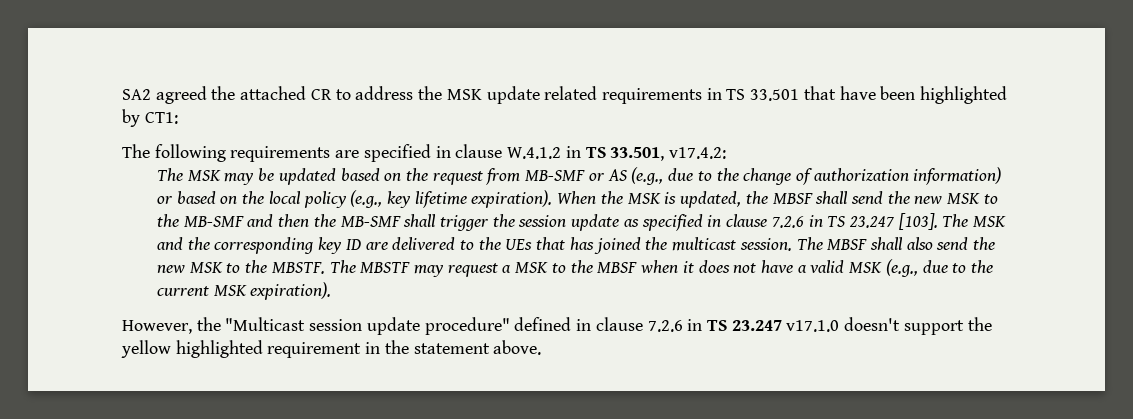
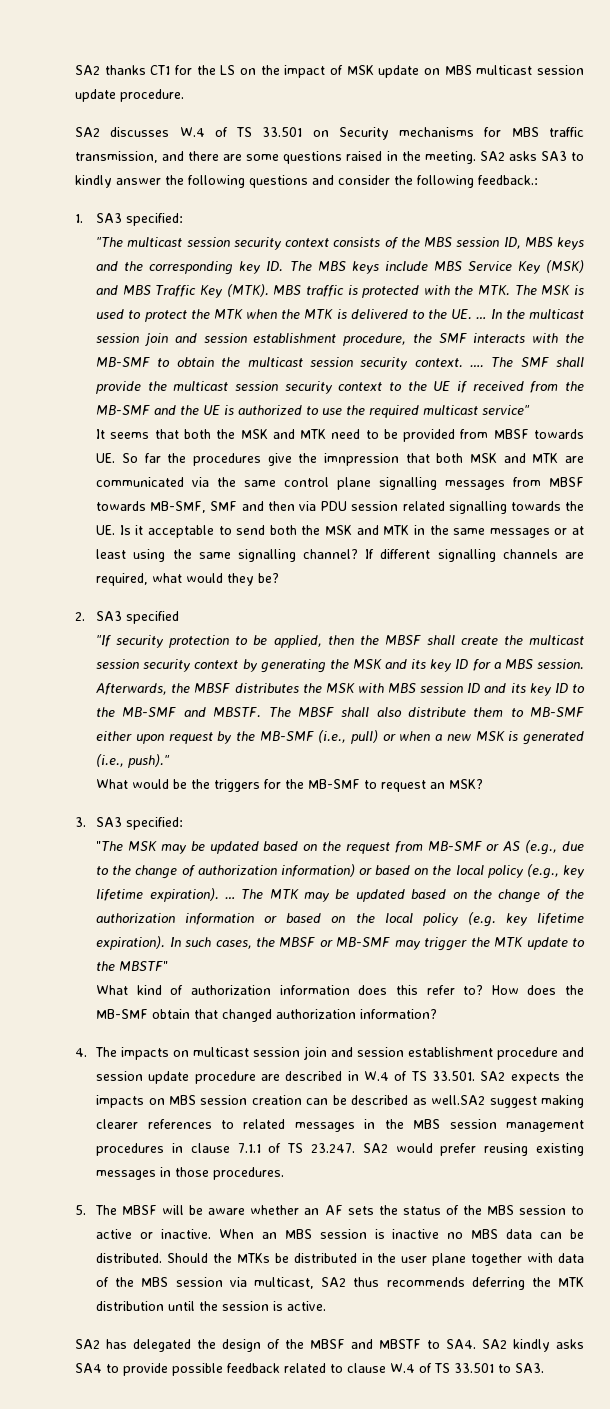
[122,86,1008,104] [122,109,178,127] [122,144,726,162] [156,168,183,181] SA2 agreed the attached CR to address the MSK update related requirements in TS 33.501 that have been highlighted by CT1: // The following requirements are specified in clause W.4.1.2 in TS 33.501, v17.4.2: // The -> [75,65,585,78] [75,89,184,102] [75,127,584,140] [75,151,585,164] [75,175,538,188] [75,213,184,226] [96,237,584,250] [96,260,584,275] [96,284,584,298] [96,309,584,322] [96,333,584,346] [96,357,584,370] [96,381,584,394] [96,405,531,418] [96,429,584,442] [96,453,584,466] [96,477,584,490] [96,501,584,514] [96,525,585,538] [96,549,584,562] [96,573,280,586] [75,611,180,624] [96,635,584,648] [96,659,584,673] [96,683,585,696] [96,707,584,718] [96,730,584,745] [96,754,171,768] [96,779,484,792] [75,817,184,830] [96,841,124,851] SA2 thanks CT1 for the LS on the impact of MSK update on MBS multicast session update procedure. // SA2 discusses W.4 of TS 33.501 on Security mechanisms for MBS traffic transmission, and there are some questions raised in the meeting. SA2 asks SA3 to kindly answer the following questions and consider the following feedback.: // 1. SA3 specified: // "The multicast session security context consists of the MBS session ID, MBS keys and the corresponding key ID. The MBS keys include MBS Service Key (MSK) and MBS Traffic Key (MTK). MBS traffic is protected with the MTK. The MSK is used to protect the MTK when the MTK is delivered to the UE. … In the multicast session join and session establishment procedure, the SMF interacts with the MB-SMF to obtain the multicast session security context. …. The SMF shall provide the multicast session security context to the UE if received from the MB-SMF and the UE is authorized to use the required multicast service" // It seems that both the MSK and MTK need to be provided from MBSF towards UE. So far the procedures give the imnpression that both MSK and MTK are communicated via the same control plane signalling messages from MBSF towards MB-SMF, SMF and then via PDU session related signalling towards the UE. Is it acceptable to send both the MSK and MTK in the same messages or at least using the same signalling channel? If different signalling channels are required, what would they be? // 2. SA3 specified // "If security protection to be applied, then the MBSF shall create the multicast session security context by generating the MSK and its key ID for a MBS session. Afterwards, the MBSF distributes the MSK with MBS session ID and its key ID to the MB-SMF and MBSTF. The MBSF shall also distribute them to MB-SMF either upon request by the MB-SMF (i.e., pull) or when a new MSK is generated (i.e., push)." // What would be the triggers for the MB-SMF to request an MSK? // 3. SA3 specified: // "The
[557,191,998,208] [156,213,1007,231] [156,237,996,254] [156,259,994,277] [156,282,332,300] [122,317,992,335] [121,340,542,358] When the MSK is updated, the MBSF shall send the new MSK to the MB-SMF and then the MB-SMF shall trigger the session update as specified in clause 7.2.6 in TS 23.247 [103]. The MSK and the corresponding key ID are delivered to the UEs that has joined the multicast session. The MBSF shall also send the new MSK to the MBSTF. The MBSTF may request a MSK to the MBSF when it does not have a valid MSK (e.g., due to the current MSK expiration). // However, the "Multicast session update procedure" defined in clause 7.2.6 in TS 23.247 v17.1.0 doesn't support the yellow highlighted requirement in the statement above. -> [224,889,584,903] [96,912,585,927] [96,936,585,951] [96,961,169,971] [96,985,584,995] [96,1009,438,1022] [75,1046,584,1060] [96,1071,584,1084] [96,1095,584,1108] [96,1119,584,1132] [96,1143,584,1156] [96,1167,285,1180] [75,1205,585,1215] [96,1229,584,1239] [96,1253,584,1266] [96,1277,584,1290] [96,1301,327,1311] [75,1339,584,1352] [75,1363,544,1376] … The MTK may be updated based on the change of the authorization information or based on the local policy (e.g. key lifetime expiration). In such cases, the MBSF or MB-SMF may trigger the MTK update to the MBSTF" // What kind of authorization information does this refer to? How does the MB-SMF obtain that changed authorization information? // 4. The impacts on multicast session join and session establishment procedure and session update procedure are described in W.4 of TS 33.501. SA2 expects the impacts on MBS session creation can be described as well.SA2 suggest making clearer references to related messages in the MBS session management procedures in clause 7.1.1 of TS 23.247. SA2 would prefer reusing existing messages in those procedures. // 5. The MBSF will be aware whether an AF sets the status of the MBS session to active or inactive. When an MBS session is inactive no MBS data can be distributed. Should the MTKs be distributed in the user plane together with data of the MBS session via multicast, SA2 thus recommends deferring the MTK distribution until the session is active. // SA2 has delegated the design of the MBSF and MBSTF to SA4. SA2 kindly asks SA4 to provide possible feedback related to clause W.4 of TS 33.501 to SA3.

